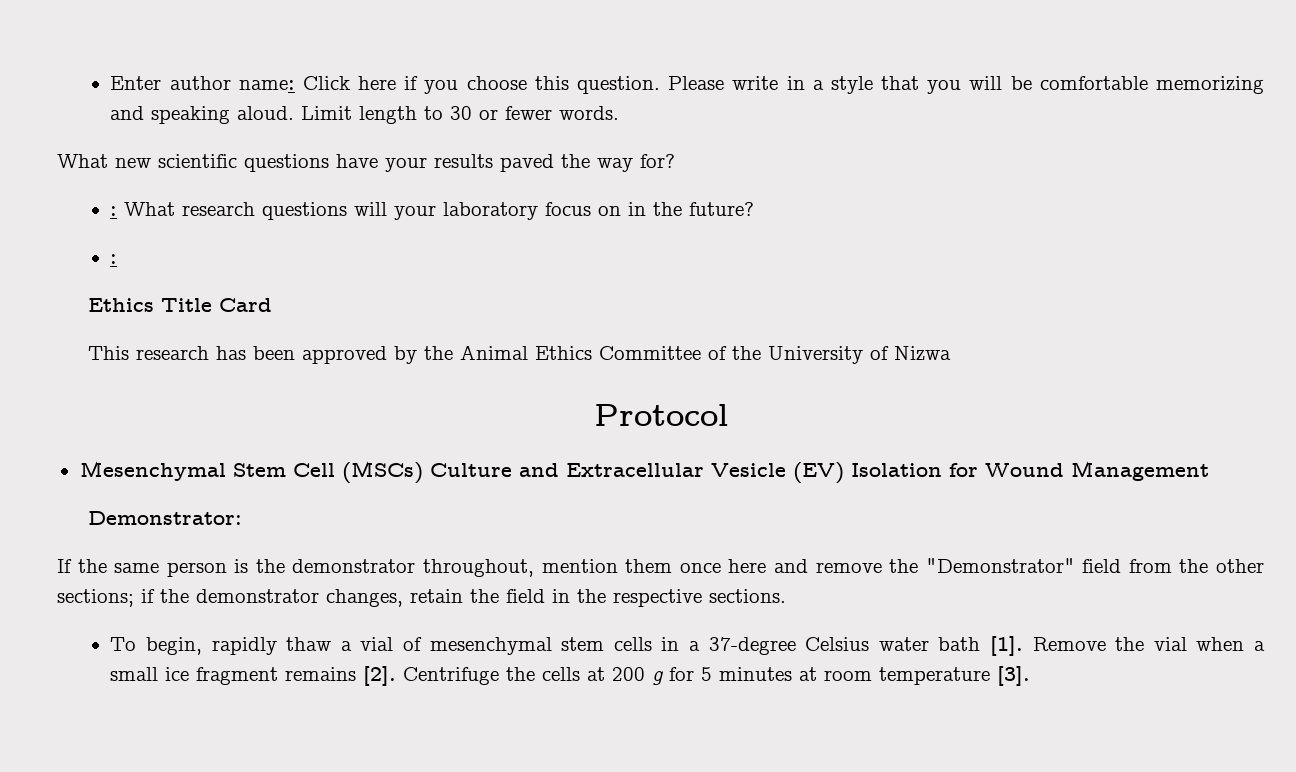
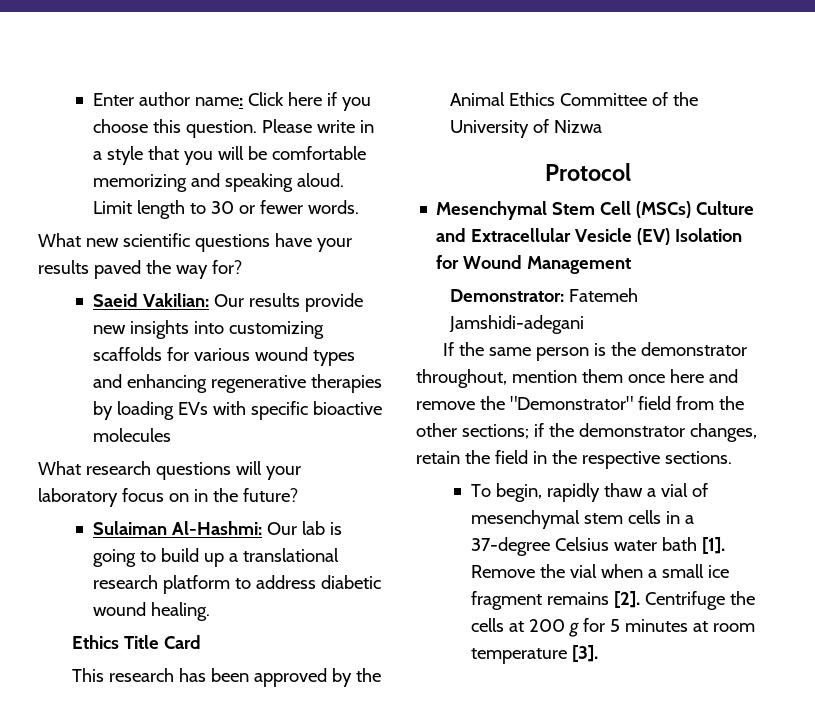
[110,206,118,216] : -> [92,293,363,312] [92,320,324,339] [92,347,355,366] [92,374,382,393] [92,401,382,420] [92,428,171,442] Saeid Vakilian: Our results provide new insights into customizing scaffolds for various wound types and enhancing regenerative therapies by loading EVs with specific bioactive molecules //
[110,254,118,264] : -> [92,521,342,535] [92,548,339,567] [92,575,381,594] [92,602,210,621] Sulaiman Al-Hashmi: Our lab is going to build up a translational research platform to address diabetic wound healing.
(242, 518) none -> [569,288,639,302] [449,315,585,334] Fatemeh Jamshidi-adegani

